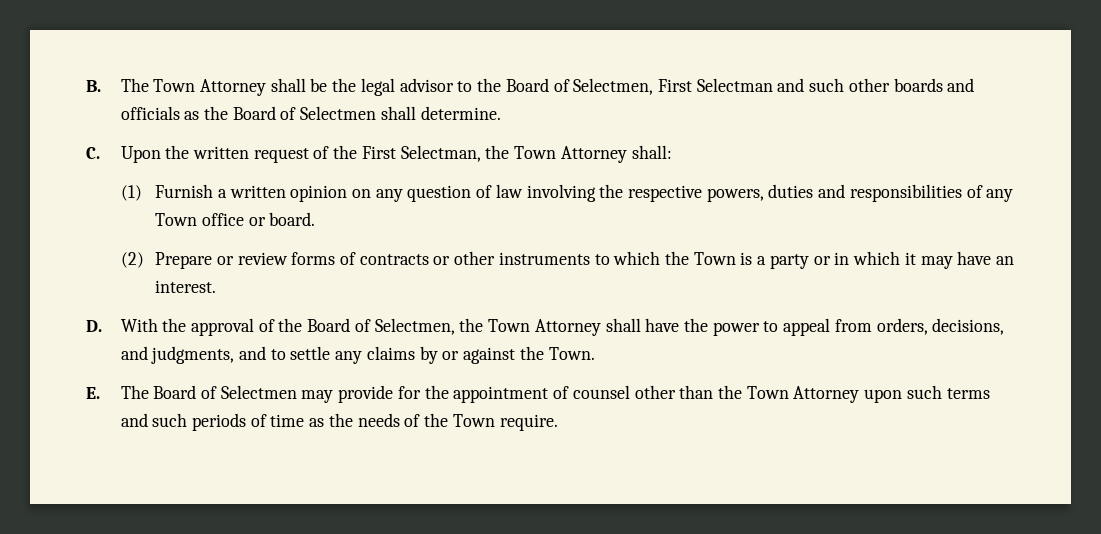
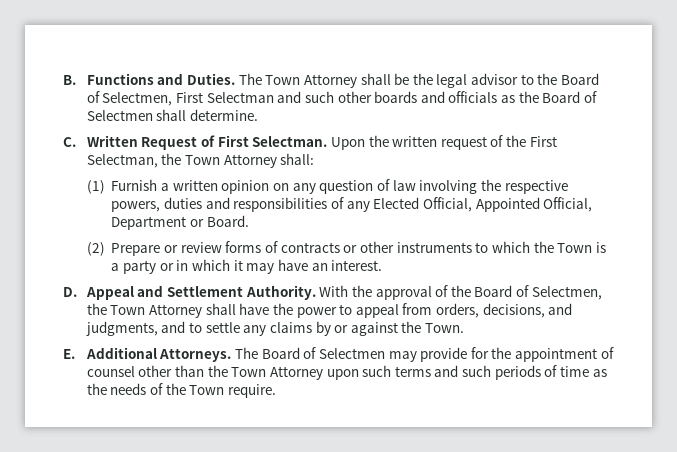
(101, 86) none -> [86,73,235,85] Functions and Duties.
(100, 153) none -> [86,135,328,150] Written Request of First Selectman.
[155,212,316,226] Town office or board. -> [373,197,593,212] [111,215,249,230] Elected Official, Appointed Official, Department or Board.
(102, 326) none -> [85,285,316,300] Appeal and Settlement Authority.
(100, 393) none -> [85,347,232,362] Additional Attorneys.

